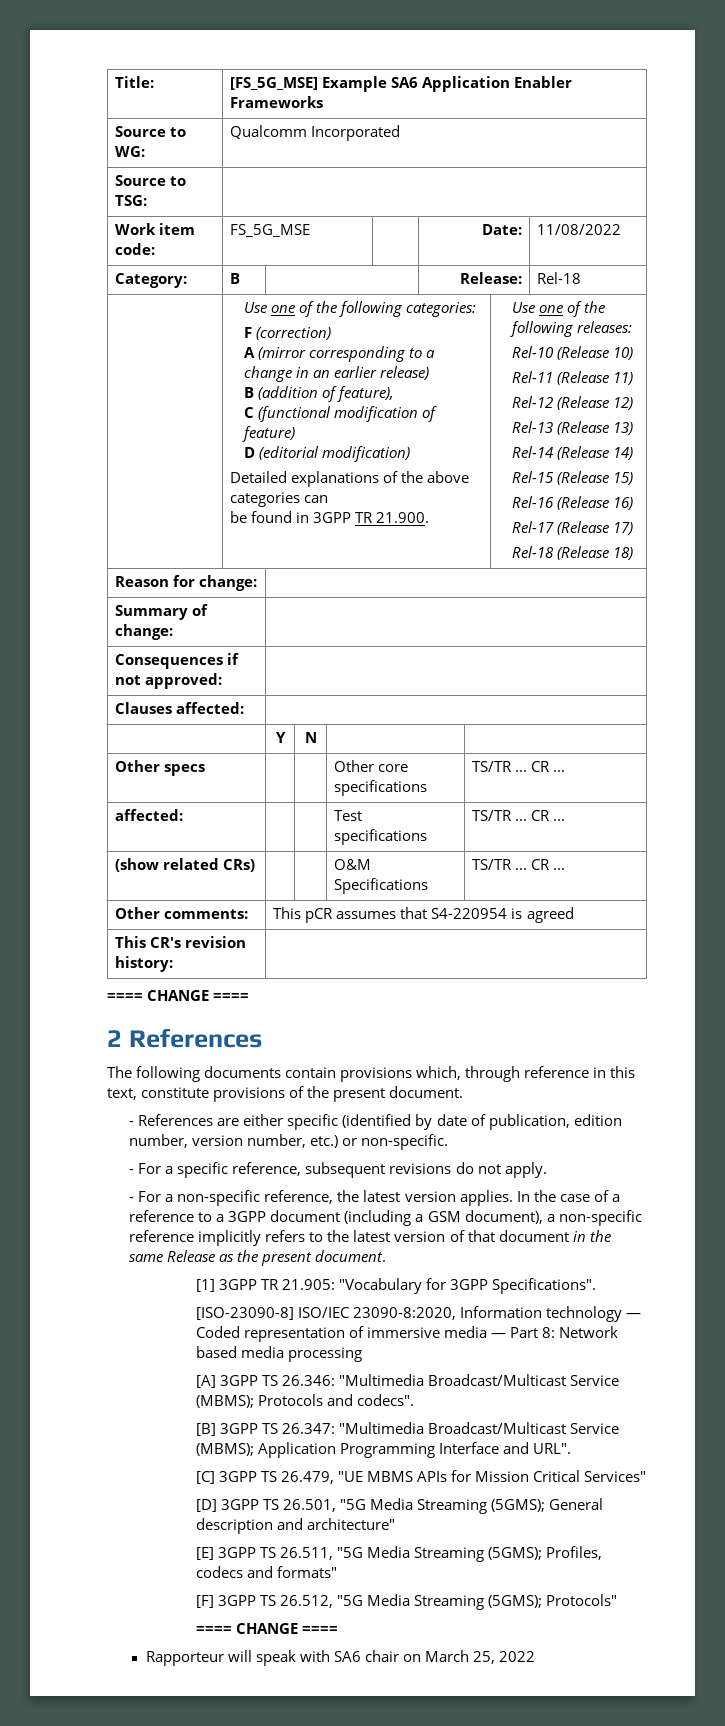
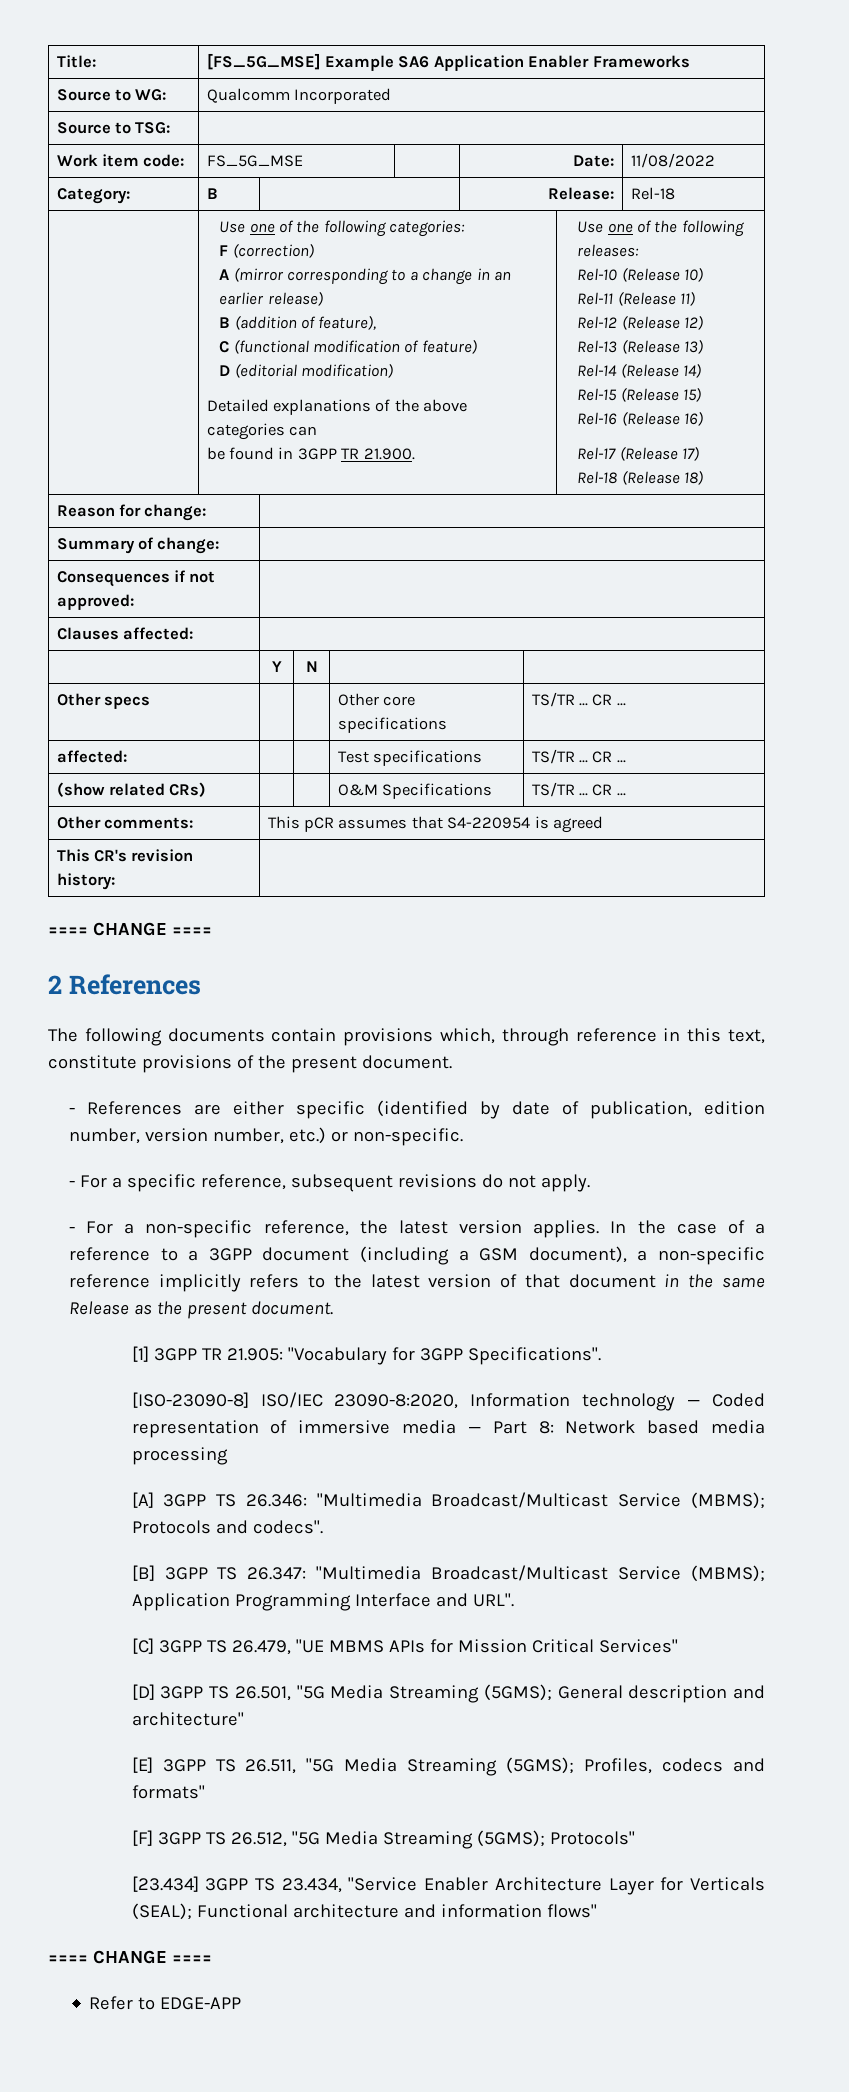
[195,1623,338,1634] [145,1650,536,1666] ==== CHANGE ==== // Rapporteur will speak with SA6 chair on March 25, 2022 -> [131,1876,765,1895] [131,1903,597,1920] [48,1950,212,1964] [89,1996,242,2010] [23.434] 3GPP TS 23.434, "Service Enabler Architecture Layer for Verticals (SEAL); Functional architecture and information flows" // ==== CHANGE ==== // Refer to EDGE-APP

